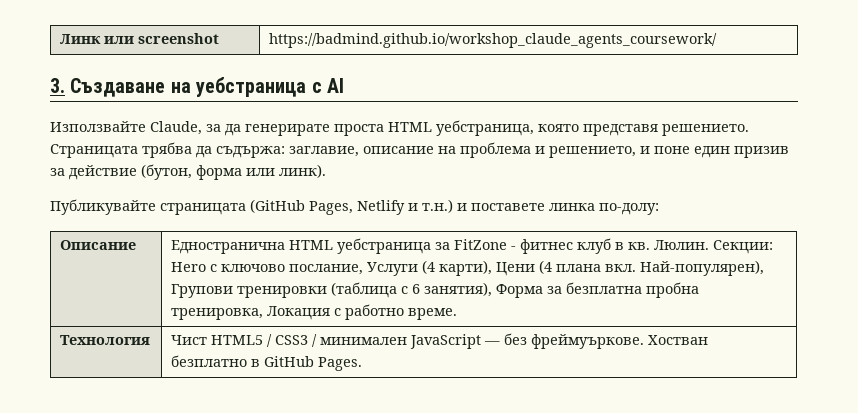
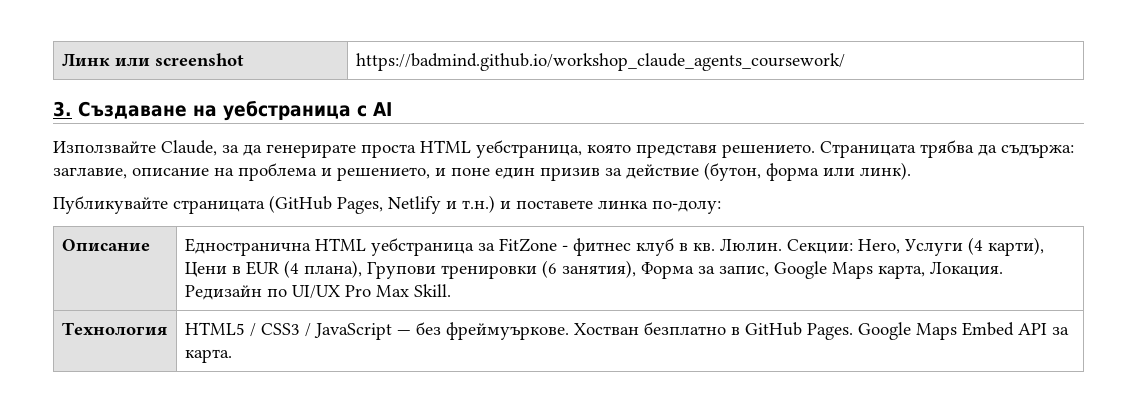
[171,260,765,276] [171,282,700,298] [171,304,458,320] Hero с ключово послание, Услуги (4 карти), Цени (4 плана вкл. Най-популярен), Групови тренировки (таблица с 6 занятия), Форма за безплатна пробна тренировка, Локация с работно време. -> [857,237,1044,256] [184,260,1003,279] [184,284,451,300] Hero, Услуги (4 карти), Цени в EUR (4 плана), Групови тренировки (6 занятия), Форма за запис, Google Maps карта, Локация. Редизайн по UI/UX Pro Max Skill.
[171,335,208,345] Чист -> (168, 328) none
[320,337,408,345] минимален -> (311, 330) none
(363, 364) none -> [857,322,1069,340] [184,349,232,363] Google Maps Embed API за карта.

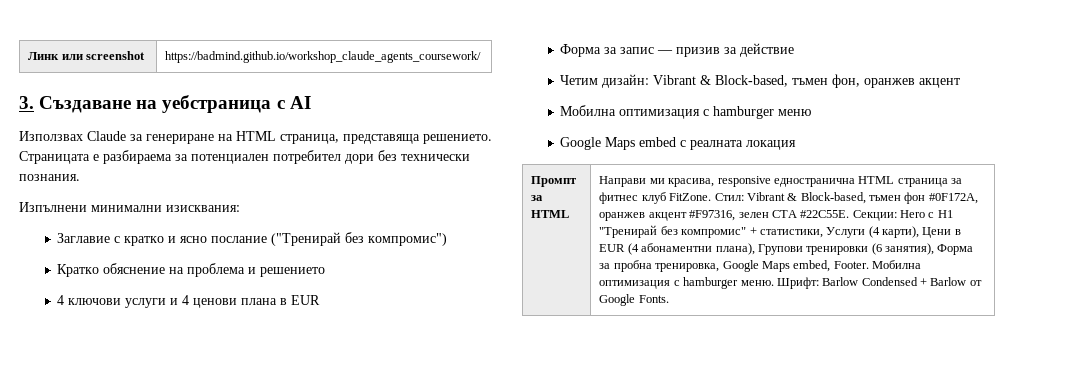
[53,140,1074,158] [53,162,911,181] [53,195,721,214] [61,239,150,251] [184,238,900,256] Използвайте Claude, за да генерирате проста HTML уебстраница, която представя решението. Страницата трябва да съдържа: заглавие, описание на проблема и решението, и поне един призив за действие (бутон, форма или линк). // Публикувайте страницата (GitHub Pages, Netlify и т.н.) и поставете линка по-долу: // Описание | Едностранична HTML уебстраница за FitZone - фитнес клуб в кв. Люлин. Секции: Hero, -> [19,131,492,144] [19,150,470,164] [19,174,80,181] [19,202,240,212] [57,232,448,246] [57,263,326,277] [57,295,321,308] [560,43,795,57] [560,74,961,88] [560,105,812,119] [560,137,797,150] [531,176,577,187] [531,195,544,201] [531,210,570,218] [599,176,963,187] [599,192,978,204] [599,210,953,221] [599,225,823,238] Използвах Claude за генериране на HTML страница, представяща решението. Страницата е разбираема за потенциален потребител дори без технически познания. // Изпълнени минимални изисквания: // Заглавие с кратко и ясно послание ("Тренирай без компромис") // Кратко обяснение на проблема и решението // 4 ключови услуги и 4 ценови плана в EUR // Форма за запис — призив за действие // Четим дизайн: Vibrant & Block-based, тъмен фон, оранжев акцент // Мобилна оптимизация с hamburger меню // Google Maps embed с реалната локация // Промпт за HTML | Направи ми красива, responsive едностранична HTML страница за фитнес клуб FitZone. Стил: Vibrant & Block-based, тъмен фон #0F172A, оранжев акцент #F97316, зелен CTA #22C55E. Секции: Hero с H1 "Тренирай без компромис" + статистики,
(299, 269) none -> [641,243,713,252] абонаментни
[718,261,1003,279] [184,284,451,300] [61,322,168,335] [184,322,1069,340] [184,349,232,363] запис, Google Maps карта, Локация. Редизайн по UI/UX Pro Max Skill. // Технология | HTML5 / CSS3 / JavaScript — без фреймуъркове. Хостван безплатно в GitHub Pages. Google Maps Embed API за карта. -> [613,260,922,272] [599,277,982,289] [599,294,669,306] пробна тренировка, Google Maps embed, Footer. Мобилна оптимизация с hamburger меню. Шрифт: Barlow Condensed + Barlow от Google Fonts.

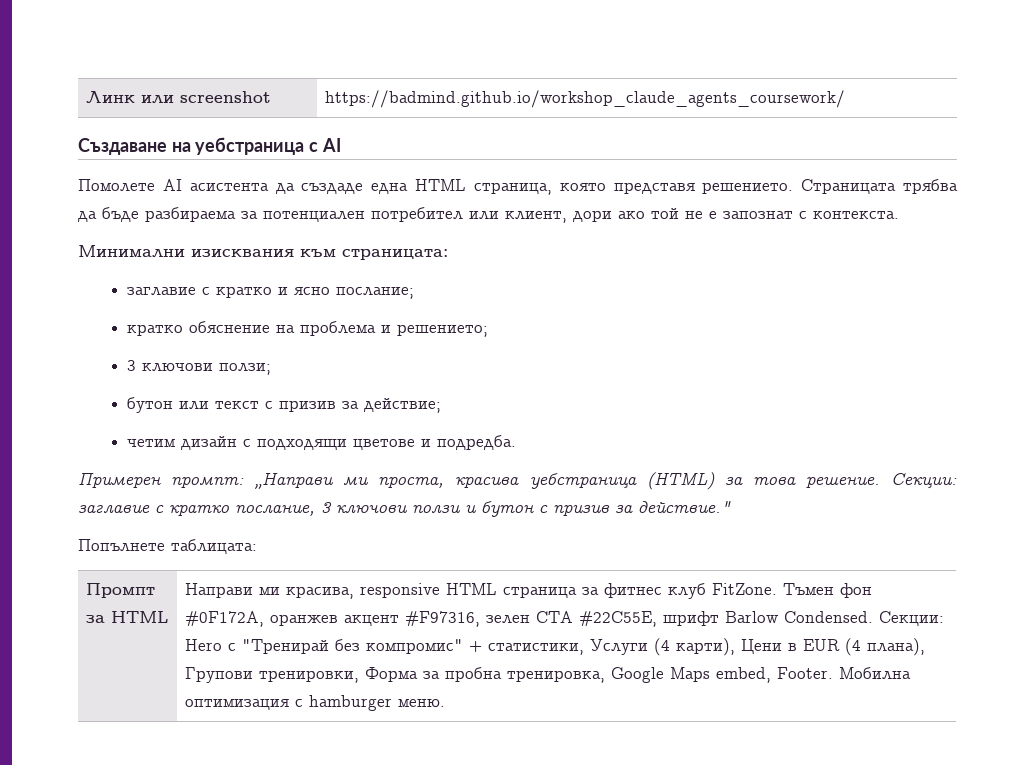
[19,96,34,109] 3. -> (845, 99) none
[19,131,492,144] [19,150,470,164] [19,174,80,181] [19,202,240,212] [57,232,448,246] [57,263,326,277] [57,295,321,308] [560,43,795,57] [560,74,961,88] [560,105,812,119] [560,137,797,150] Използвах Claude за генериране на HTML страница, представяща решението. Страницата е разбираема за потенциален потребител дори без технически познания. // Изпълнени минимални изисквания: // Заглавие с кратко и ясно послание ("Тренирай без компромис") // Кратко обяснение на проблема и решението // 4 ключови услуги и 4 ценови плана в EUR // Форма за запис — призив за действие // Четим дизайн: Vibrant & Block-based, тъмен фон, оранжев акцент // Мобилна оптимизация с hamburger меню // Google Maps embed с реалната локация -> [78,179,959,195] [78,207,899,223] [78,245,448,260] [126,286,414,299] [126,321,488,337] [126,360,271,375] [126,397,441,413] [126,435,516,450] [78,472,958,490] [78,501,731,517] [78,539,257,554] Помолете AI асистента да създаде една HTML страница, която представя решението. Страницата трябва да бъде разбираема за потенциален потребител или клиент, дори ако той не е запознат с контекста. // Минимални изисквания към страницата: // заглавие с кратко и ясно послание; // кратко обяснение на проблема и решението; // 3 ключови ползи; // бутон или текст с призив за действие; // четим дизайн с подходящи цветове и подредба. // Примерен промпт: „Направи ми проста, красива уебстраница (HTML) за това решение. Секции: заглавие с кратко послание, 3 ключови ползи и бутон с призив за действие." // Попълнете таблицата:
[773,178,855,187] едностранична -> (440, 590) none
[714,192,902,204] Стил: Vibrant & Block-based, тъмен -> [782,583,834,595] Тъмен
[800,210,850,218] #22C55E. -> [578,611,873,627] #22C55E, шрифт Barlow Condensed.
[937,210,953,218] H1 -> (236, 647) none
[641,243,713,252] абонаментни -> (861, 647) none
[806,243,935,255] тренировки (6 занятия), -> [258,670,359,683] тренировки,
[776,277,982,289] [599,294,669,306] Шрифт: Barlow Condensed + Barlow от Google Fonts. -> (445, 703) none

